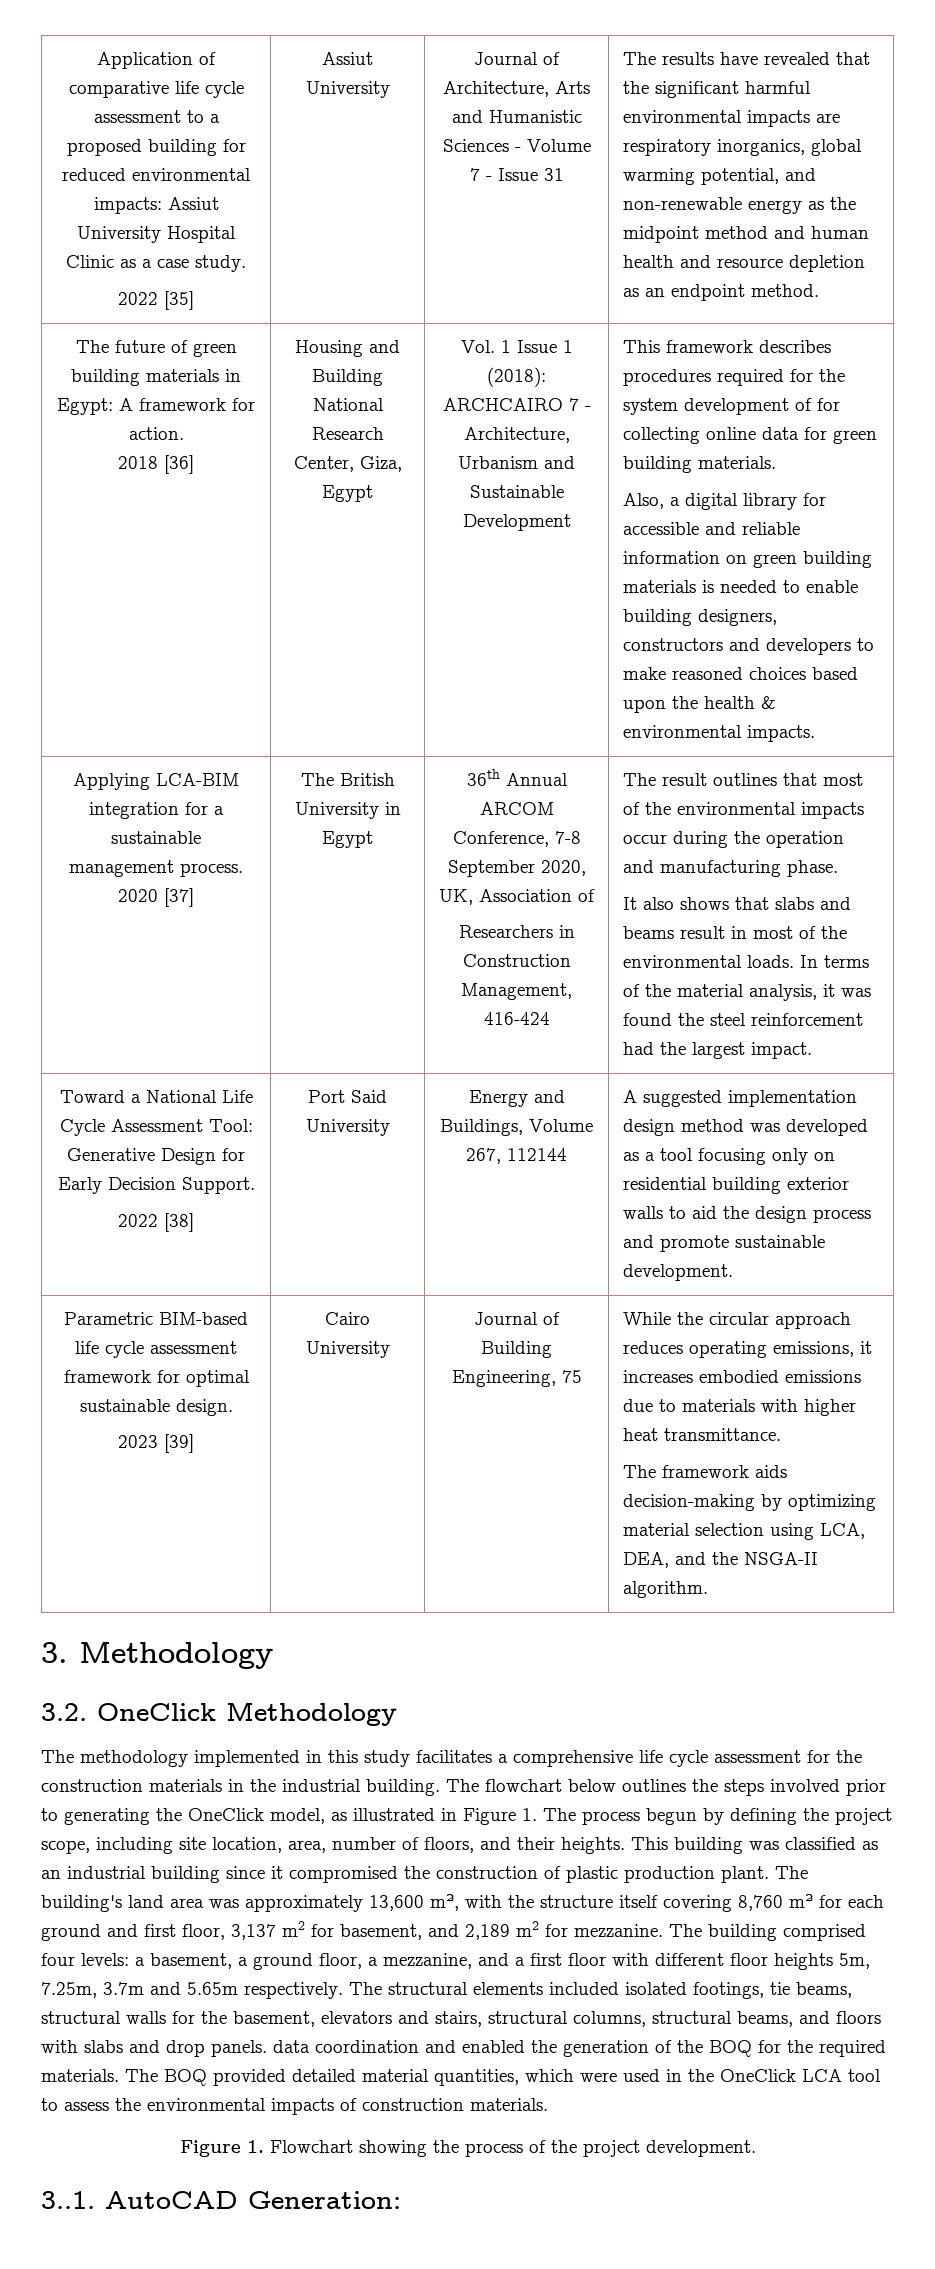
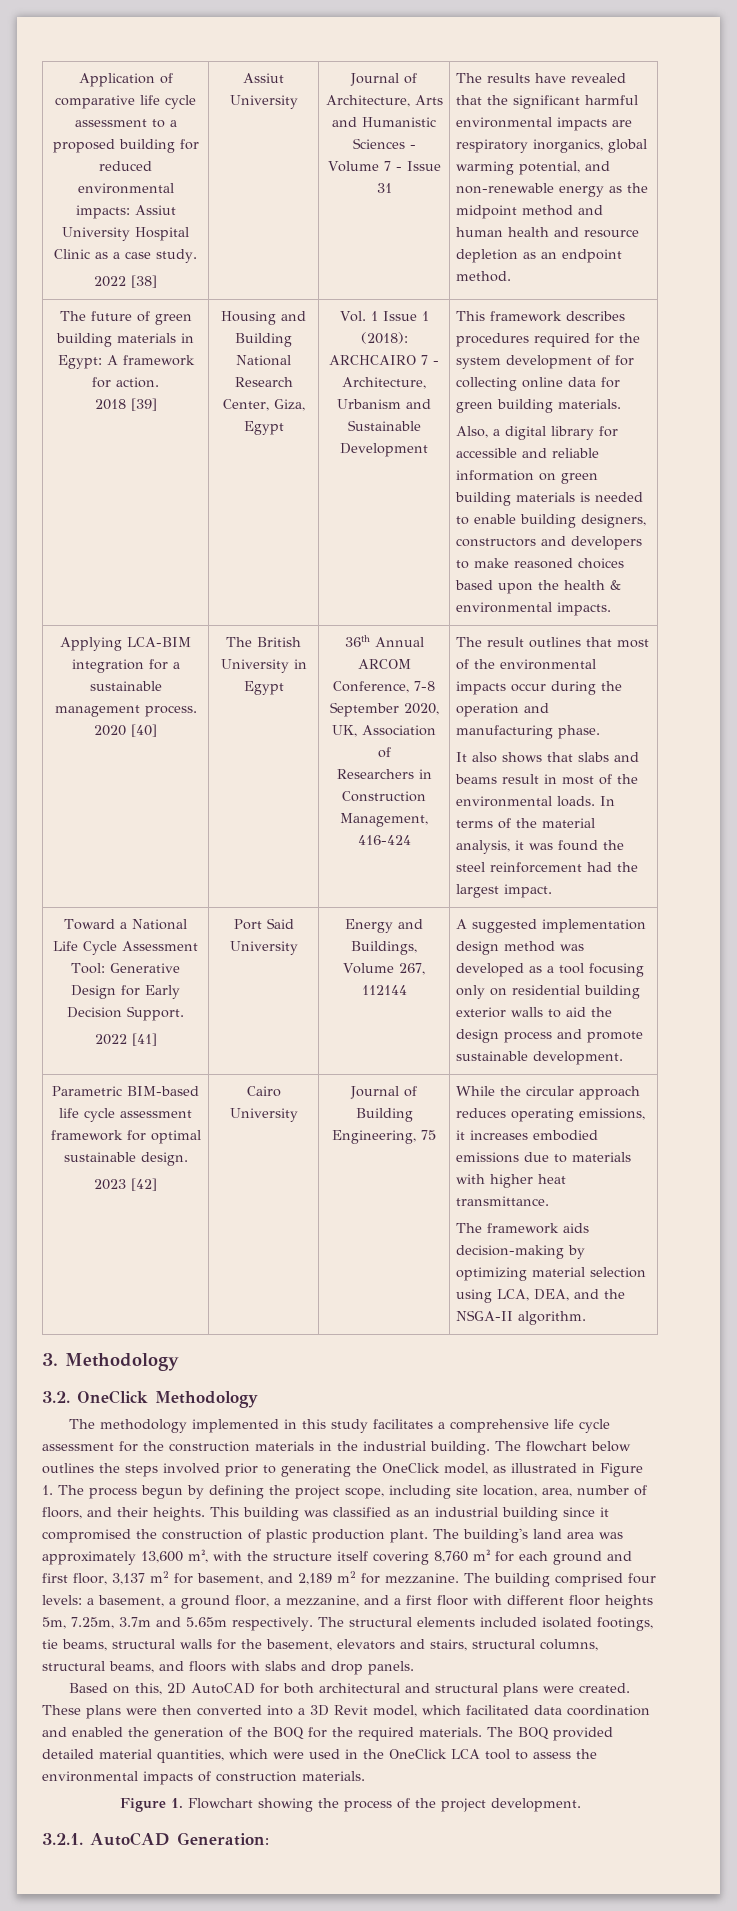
[164,291,194,310] [35] -> [131,275,157,288] [38]
[164,455,194,474] [36] -> [130,398,157,411] [39]
[164,888,194,907] [37] -> [131,724,157,737] [40]
[164,1213,194,1232] [38] -> [131,1033,157,1046] [41]
[164,1434,194,1453] [39] -> [131,1178,157,1191] [42]
(267, 2048) none -> [69,1683,631,1697] [42,1705,529,1719] // Based on this, 2D AutoCAD for both architectural and structural plans were created. These plans were then converted into a 3D Revit model, which facilitated
[41,2191,95,2209] 3..1. -> [42,1833,83,1845] 3.2.1.

